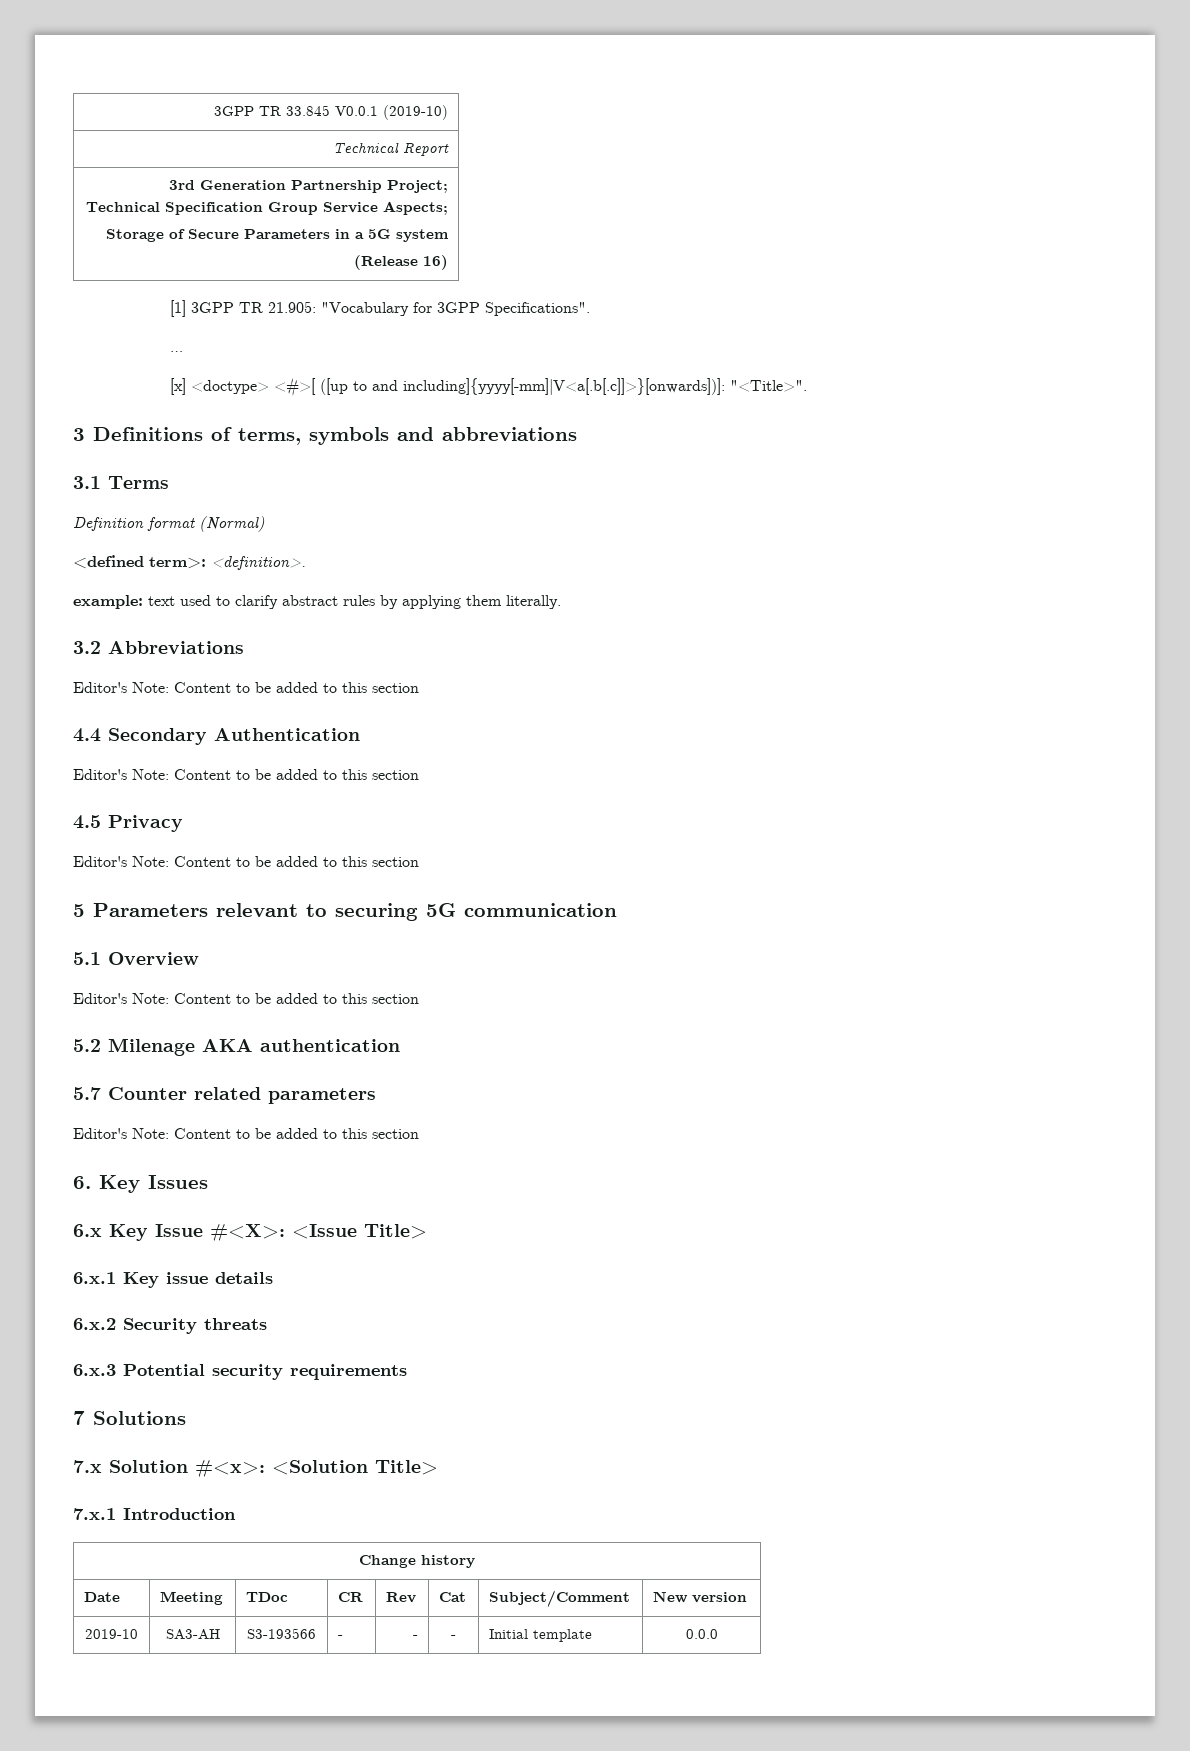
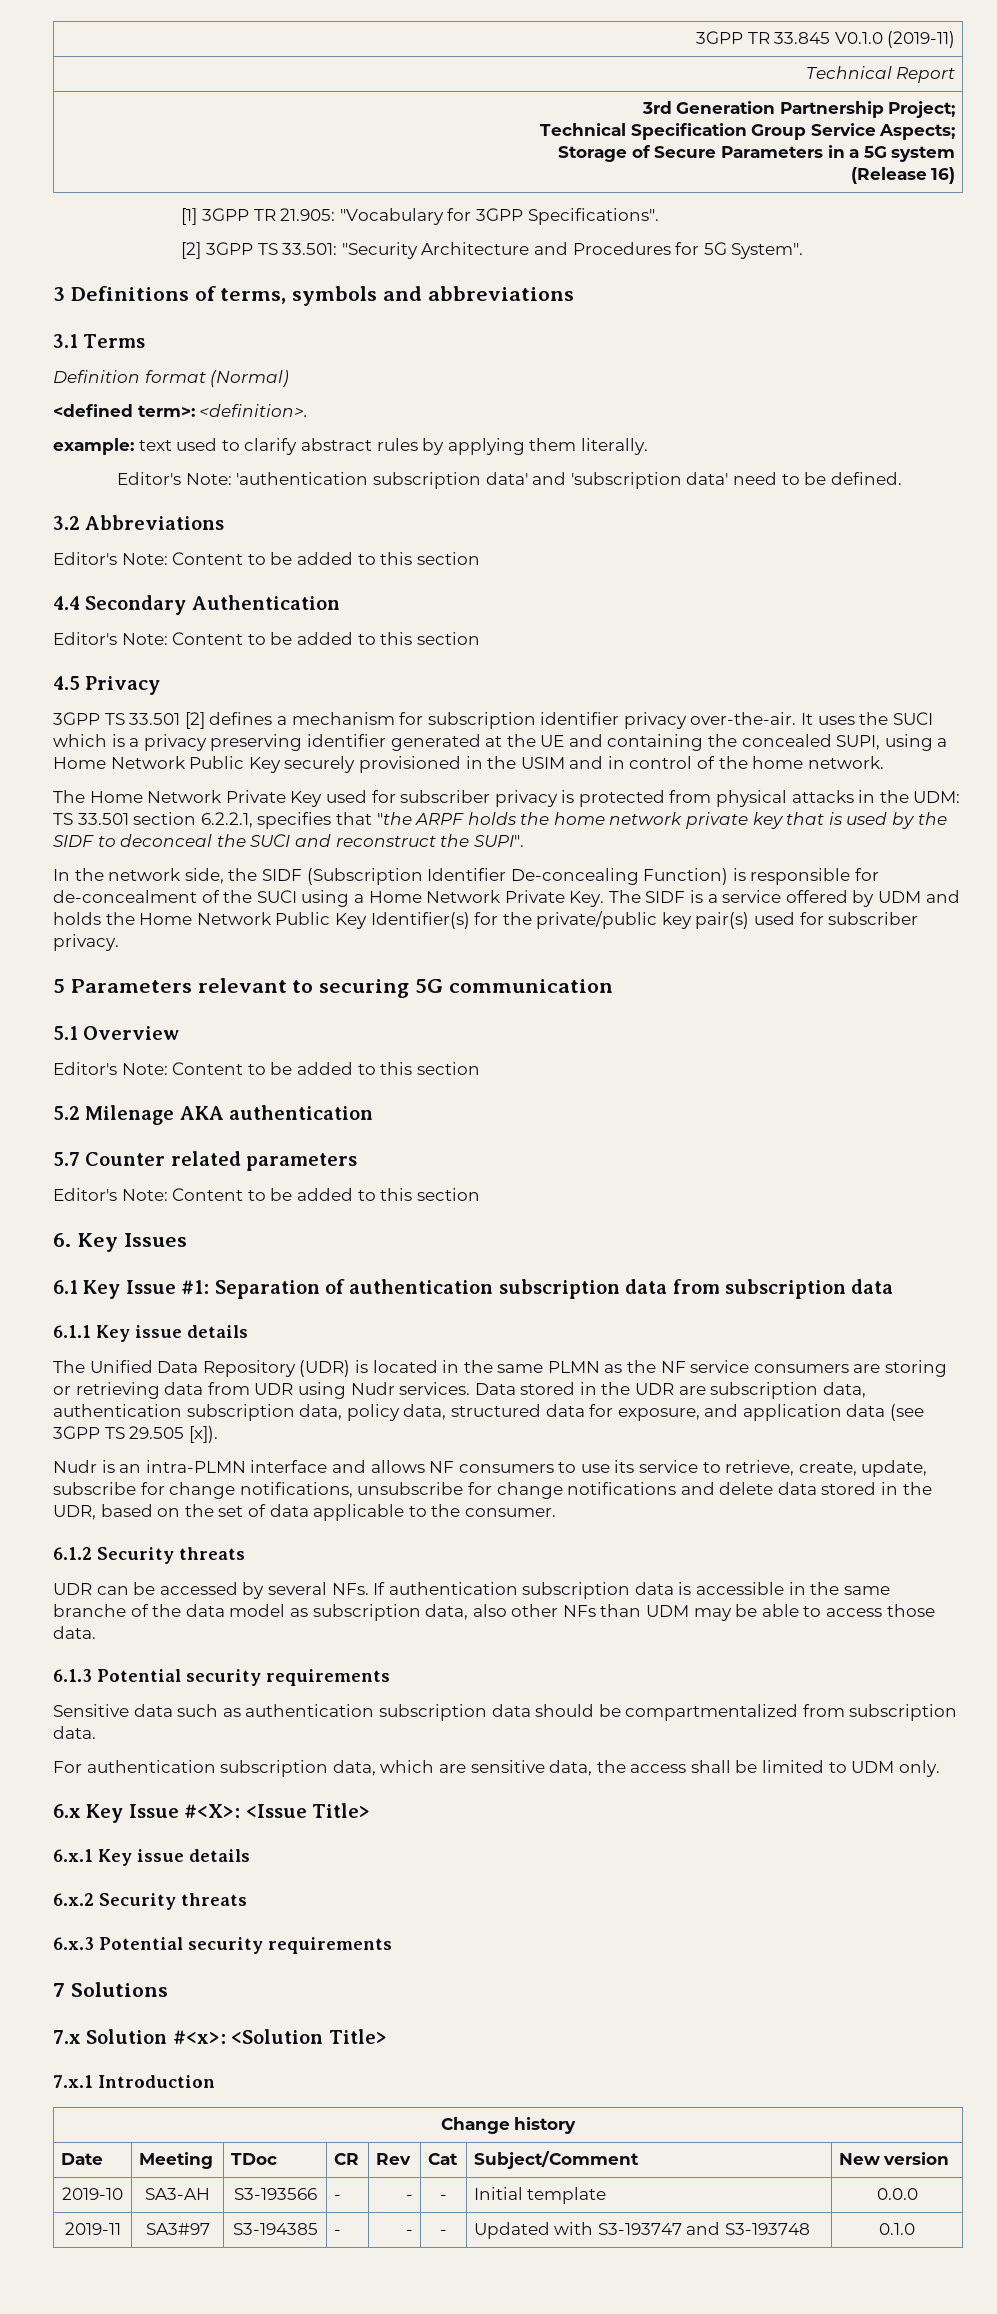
[334,105,448,120] V0.0.1 (2019-10) -> [834,31,956,48] V0.1.0 (2019-11)
[169,351,183,352] [169,377,807,397] … // [x] <doctype> <#>[ ([up to and including]{yyyy[-mm]|V<a[.b[.c]]>}[onwards])]: "<Title>". -> [181,242,804,259] [2] 3GPP TS 33.501: "Security Architecture and Procedures for 5G System".
(561, 602) none -> [117,472,902,489] // Editor's Note: 'authentication subscription data' and 'subscription data' need to be defined.
[73,856,419,867] Editor's Note: Content to be added to this section -> [53,712,933,729] [53,734,948,751] [53,756,884,773] [53,790,961,807] [53,812,947,829] [53,834,524,847] [53,868,880,885] [53,890,960,907] [53,911,919,929] [53,934,119,951] 3GPP TS 33.501 [2] defines a mechanism for subscription identifier privacy over-the-air. It uses the SUCI which is a privacy preserving identifier generated at the UE and containing the concealed SUPI, using a Home Network Public Key securely provisioned in the USIM and in control of the home network. // The Home Network Private Key used for subscriber privacy is protected from physical attacks in the UDM: TS 33.501 section 6.2.2.1, specifies that "the ARPF holds the home network private key that is used by the SIDF to deconceal the SUCI and reconstruct the SUPI". // In the network side, the SIDF (Subscription Identifier De-concealing Function) is responsible for de-concealment of the SUCI using a Home Network Private Key. The SIDF is a service offered by UDM and holds the Home Network Public Key Identifier(s) for the private/public key pair(s) used for subscriber privacy.
(208, 1182) none -> [53,1279,894,1299] [53,1325,248,1342] [53,1360,948,1377] [53,1382,866,1399] [53,1404,925,1421] [53,1426,218,1443] [53,1460,928,1477] [53,1482,932,1499] [53,1504,556,1521] [53,1547,245,1564] [53,1582,890,1599] [53,1604,935,1621] [53,1626,96,1639] [53,1669,390,1686] [53,1704,958,1721] [53,1726,96,1739] [53,1760,940,1777] // 6.1 Key Issue #1: Separation of authentication subscription data from subscription data // 6.1.1 Key issue details // The Unified Data Repository (UDR) is located in the same PLMN as the NF service consumers are storing or retrieving data from UDR using Nudr services. Data stored in the UDR are subscription data, authentication subscription data, policy data, structured data for exposure, and application data (see 3GPP TS 29.505 [x]). // Nudr is an intra-PLMN interface and allows NF consumers to use its service to retrieve, create, update, subscribe for change notifications, unsubscribe for change notifications and delete data stored in the UDR, based on the set of data applicable to the consumer. // 6.1.2 Security threats // UDR can be accessed by several NFs. If authentication subscription data is accessible in the same branche of the data model as subscription data, also other NFs than UDM may be able to access those data. // 6.1.3 Potential security requirements // Sensitive data such as authentication subscription data should be compartmentalized from subscription data. // For authentication subscription data, which are sensitive data, the access shall be limited to UDM only.
(718, 1634) none -> [64,2222,121,2235] [145,2223,210,2235] [232,2223,318,2235] [333,2229,341,2235] [406,2229,414,2235] [440,2229,447,2235] [473,2222,810,2239] [879,2223,915,2235] // 2019-11 | SA3#97 | S3-194385 | - | - | - | Updated with S3-193747 and S3-193748 | 0.1.0

